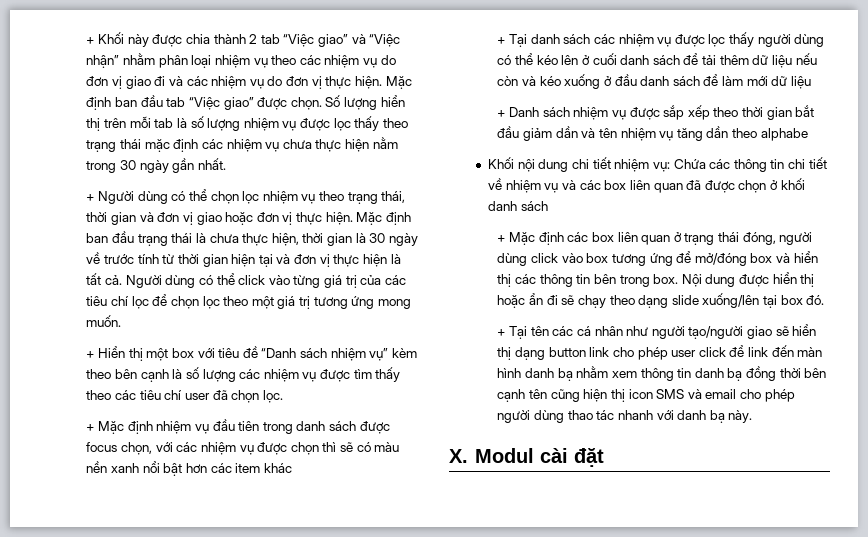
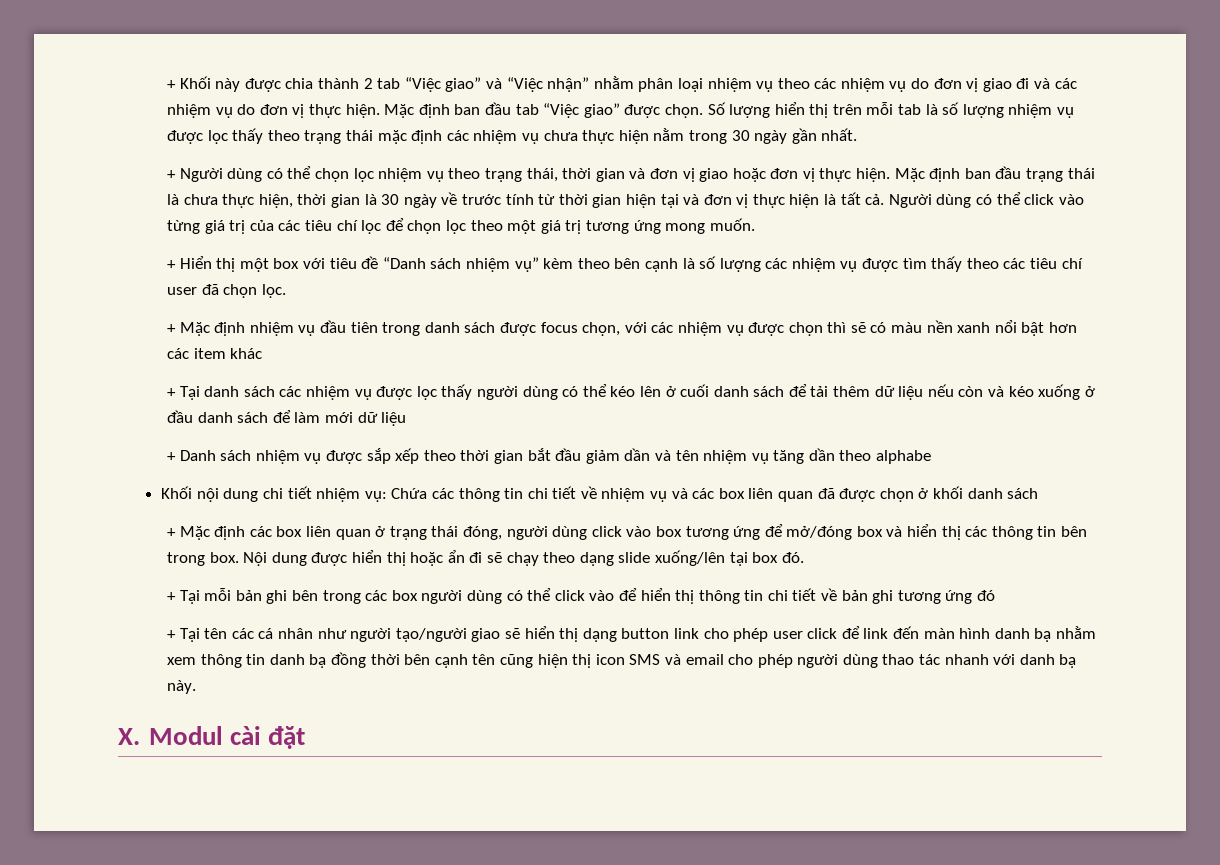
(825, 300) none -> [167,588,995,604] // + Tại mỗi bản ghi bên trong các box người dùng có thể click vào để hiển thị thông tin chi tiết về bản ghi tương ứng đó

